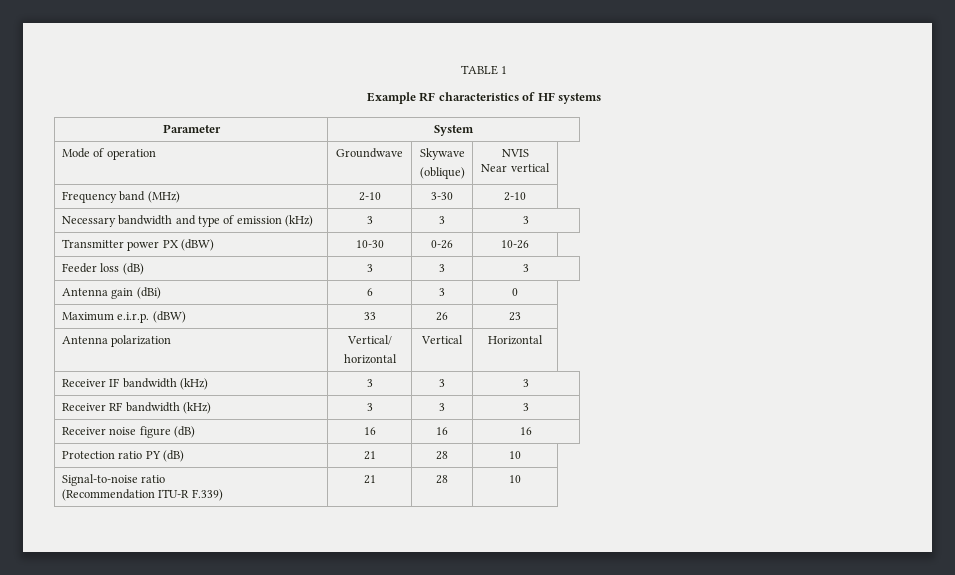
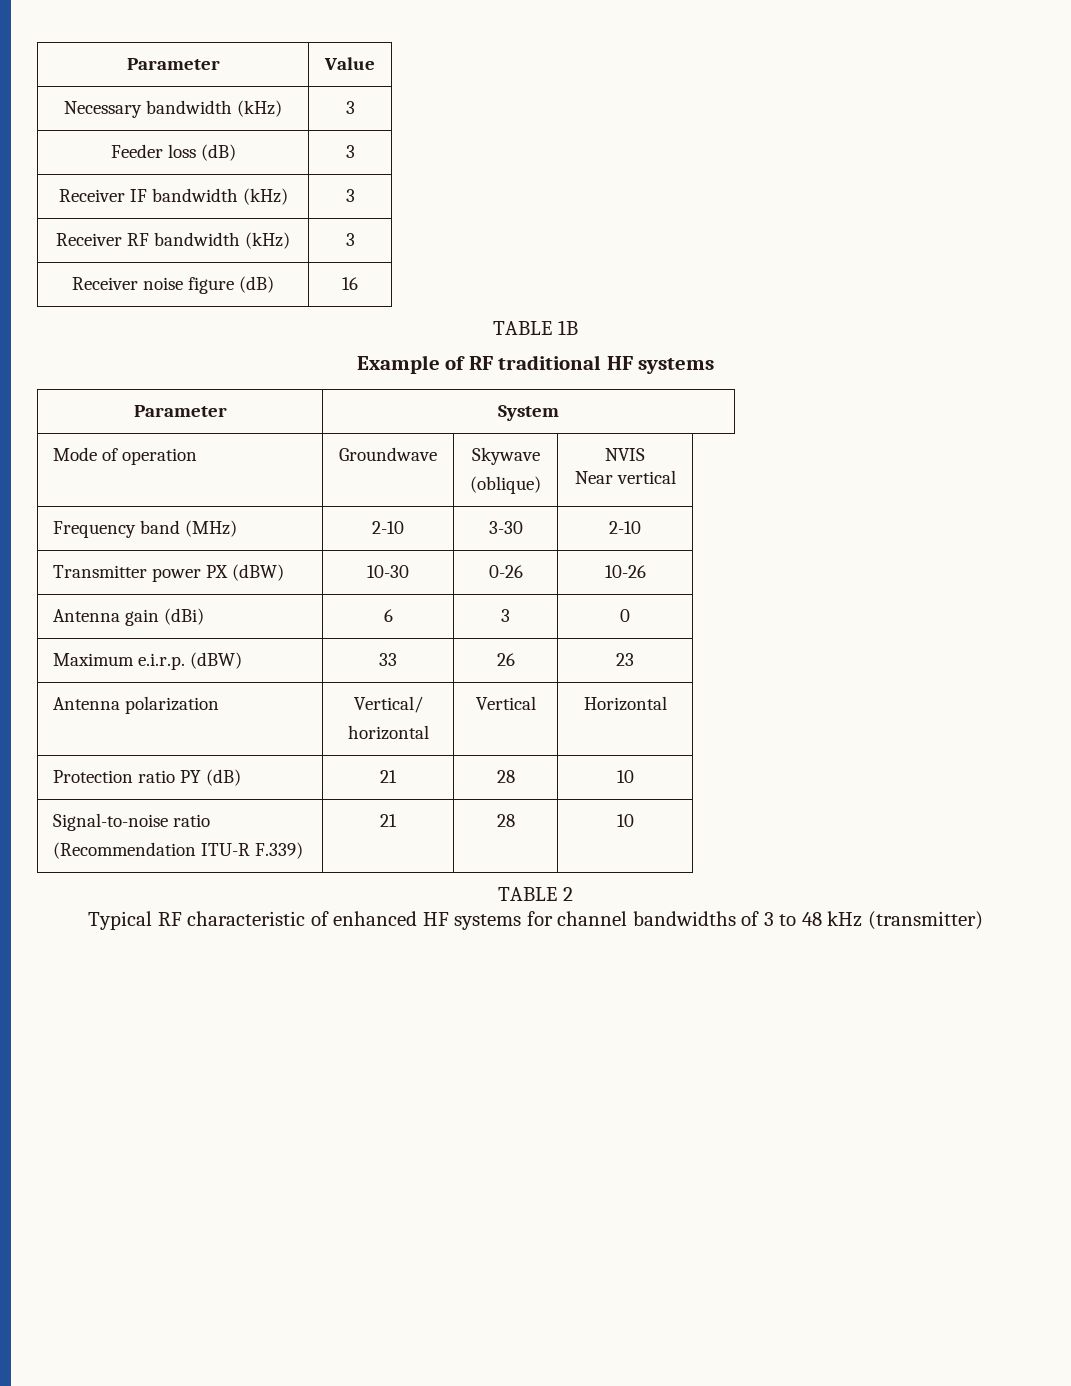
[460,65,508,75] [367,92,536,104] TABLE 1 // Example RF characteristics of -> [126,58,220,70] [323,57,375,70] [64,100,282,118] [345,101,355,114] [110,144,236,161] [345,145,355,158] [58,188,288,205] [345,189,355,202] [56,232,290,249] [345,233,355,246] [72,276,274,294] [341,277,358,290] [493,320,578,335] [356,355,602,374] Parameter | Value // Necessary bandwidth (kHz) | 3 // Feeder loss (dB) | 3 // Receiver IF bandwidth (kHz) | 3 // Receiver RF bandwidth (kHz) | 3 // Receiver noise figure (dB) | 16 // TABLE 1B // Example of RF traditional
[61,215,313,227] [366,216,373,224] [439,216,445,224] [523,216,529,224] // Necessary bandwidth and type of emission (kHz) | 3 | 3 | 3 -> (641, 527) none
[61,263,144,275] [366,264,373,272] [439,264,445,272] [523,264,529,272] // Feeder loss (dB) | 3 | 3 | 3 -> (646, 571) none
[61,378,208,390] [366,379,373,387] [439,379,445,387] [523,379,529,387] [61,402,211,414] [366,403,373,411] [439,403,445,411] [523,403,529,411] [61,426,195,438] [363,427,376,435] [436,427,448,435] [520,427,532,435] // Receiver IF bandwidth (kHz) | 3 | 3 | 3 // Receiver RF bandwidth (kHz) | 3 | 3 | 3 // Receiver noise figure (dB) | 16 | 16 | 16 -> (667, 703) none
(521, 479) none -> [498,887,573,901] [87,911,984,930] // TABLE 2 // Typical RF characteristic of enhanced HF systems for channel bandwidths of 3 to 48 kHz (transmitter)

